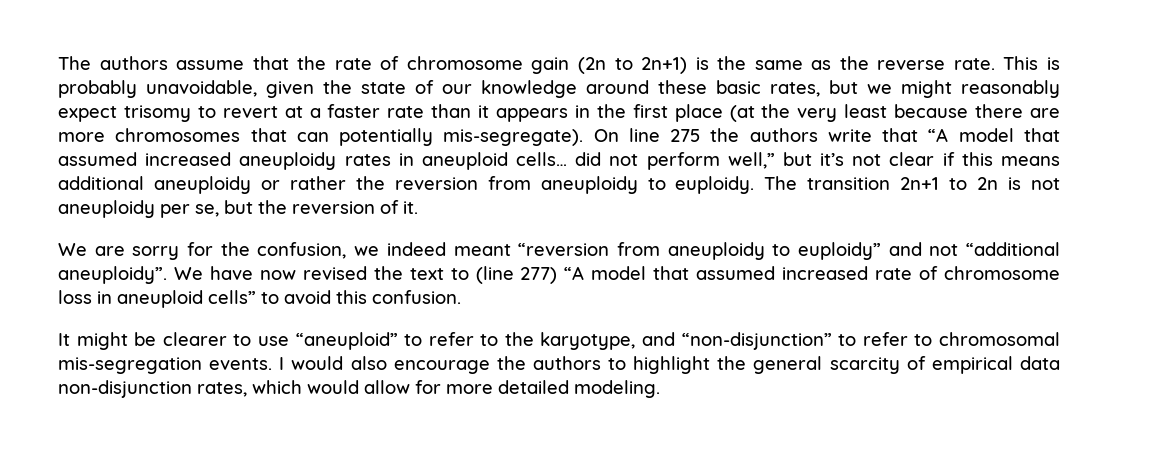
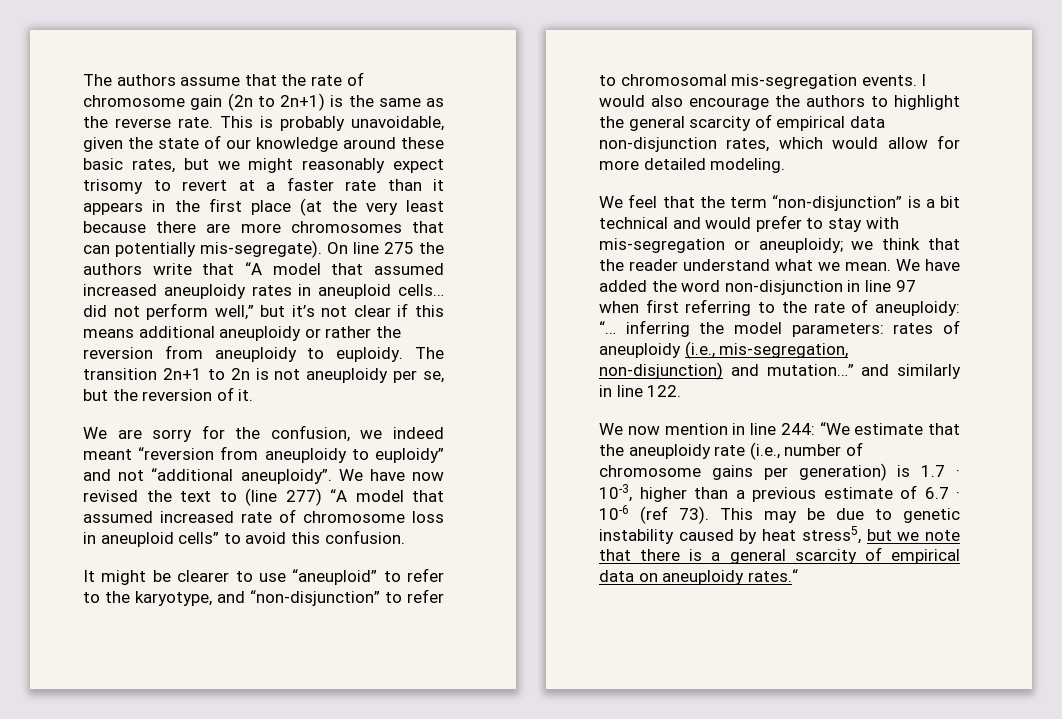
(660, 389) none -> [599,194,960,211] [599,215,899,232] [599,238,960,253] [599,259,960,271] [599,280,916,295] [599,299,960,316] [599,320,960,337] [599,341,849,359] [599,362,961,380] [599,385,682,397] [599,422,960,435] [599,442,863,460] [599,463,960,481] [599,484,960,502] [599,505,960,524] [599,526,960,544] [599,547,960,564] [599,569,798,585] // We feel that the term “non-disjunction” is a bit technical and would prefer to stay with mis-segregation or aneuploidy; we think that the reader understand what we mean. We have added the word non-disjunction in line 97 when first referring to the rate of aneuploidy: “… inferring the model parameters: rates of aneuploidy (i.e., mis-segregation, non-disjunction) and mutation…” and similarly in line 122. // We now mention in line 244: “We estimate that the aneuploidy rate (i.e., number of chromosome gains per generation) is 1.7 · 10-3, higher than a previous estimate of 6.7 · 10-6 (ref 73). This may be due to genetic instability caused by heat stress5, but we note that there is a general scarcity of empirical data on aneuploidy rates.“

